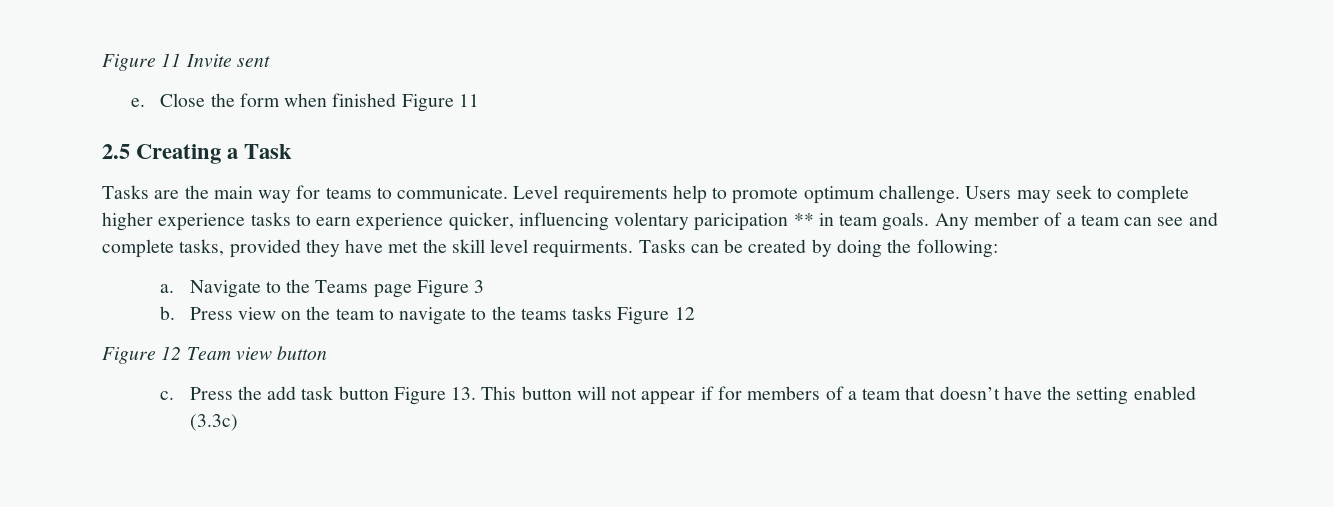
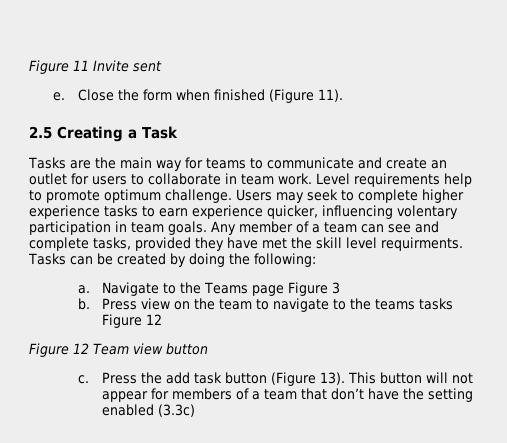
[401,94,479,112] Figure 11 -> [268,89,343,103] (Figure 11).
[397,186,509,199] communicate. -> [266,157,447,169] [29,173,312,185] communicate and create an outlet for users to collaborate in team work.
[694,213,814,231] paricipation ** -> [29,221,111,235] participation
[393,387,477,405] Figure 13. -> [270,372,345,386] (Figure 13).
[700,386,714,400] if -> (148, 396) none
[939,386,1000,400] doesn’t -> [330,388,364,400] don’t

